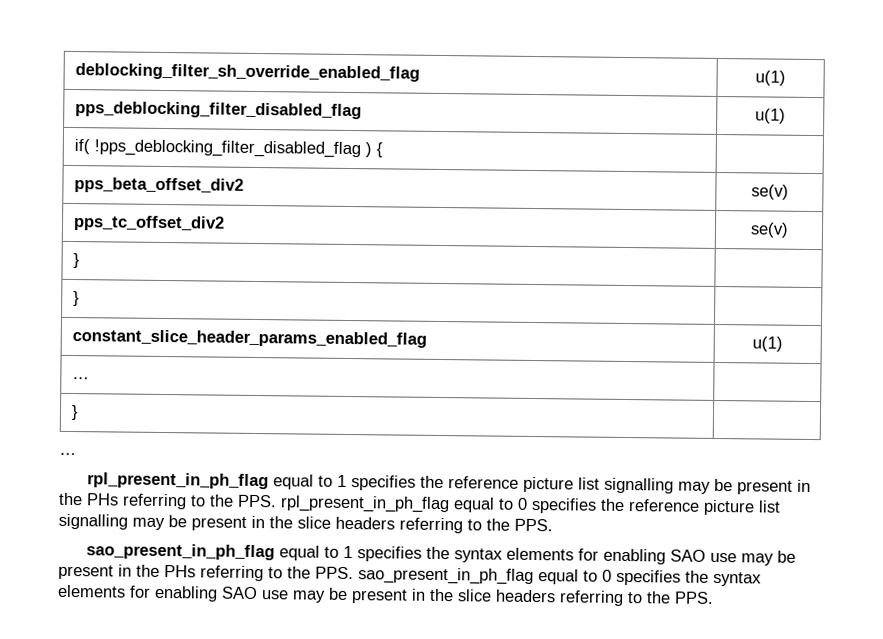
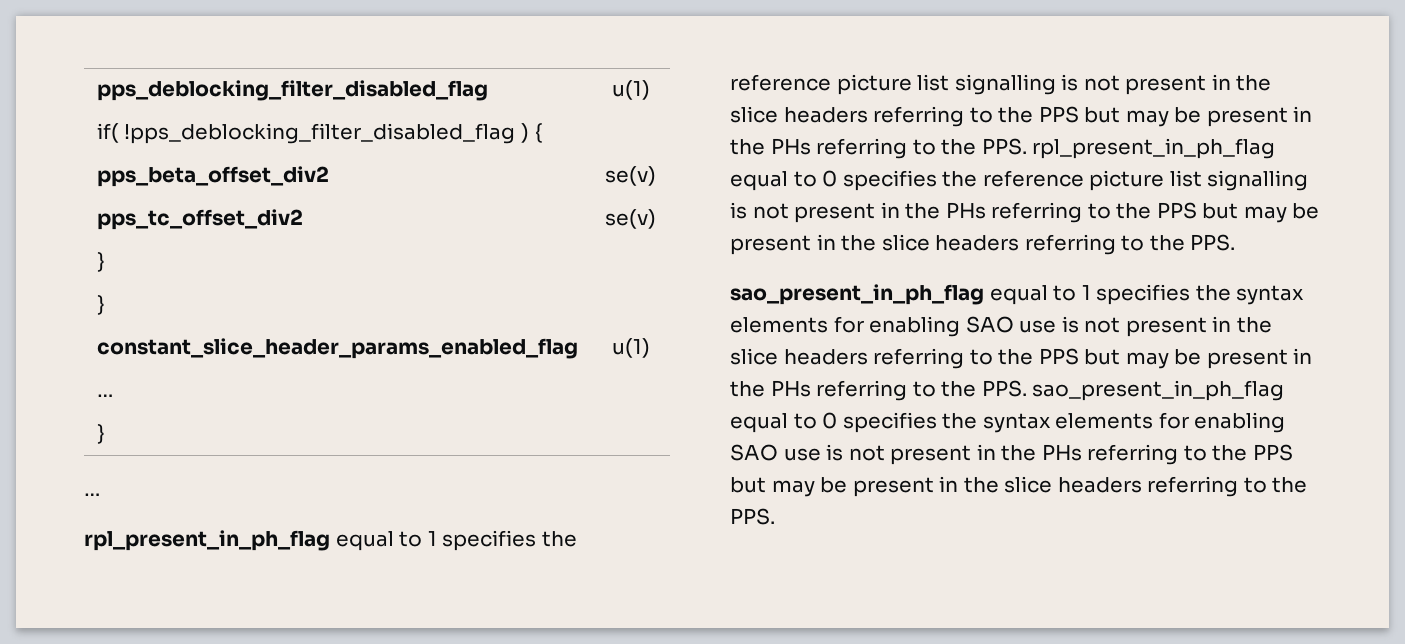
[75,63,421,82] [755,70,786,86] deblocking_filter_sh_override_enabled_flag | u(1) // -> (96, 90) none
(675, 485) none -> [1061,74,1272,95] [730,106,1121,127] is not present in the slice headers referring to the PPS but
(128, 521) none -> [730,202,1239,223] is not present in the PHs referring to the PPS but
(738, 557) none -> [1061,316,1272,337] [730,348,1121,369] is not present in the slice headers referring to the PPS but
(289, 595) none -> [826,444,1293,465] [730,477,766,493] is not present in the PHs referring to the PPS but

